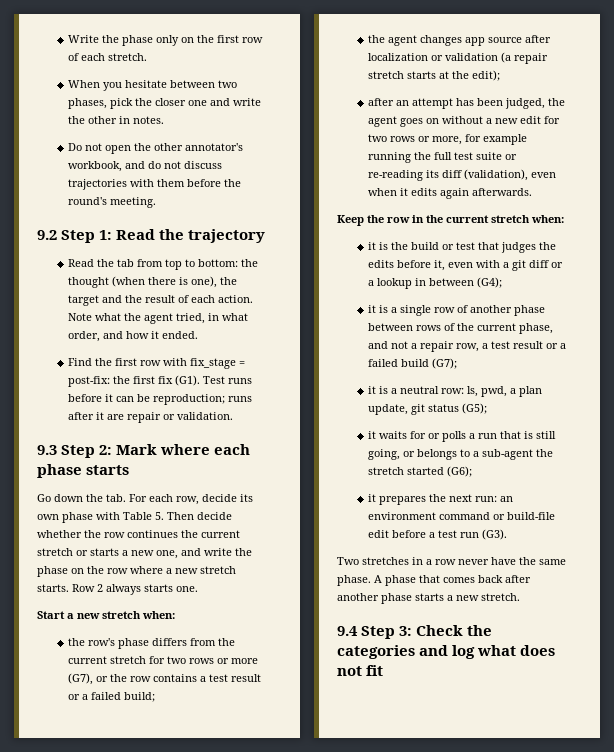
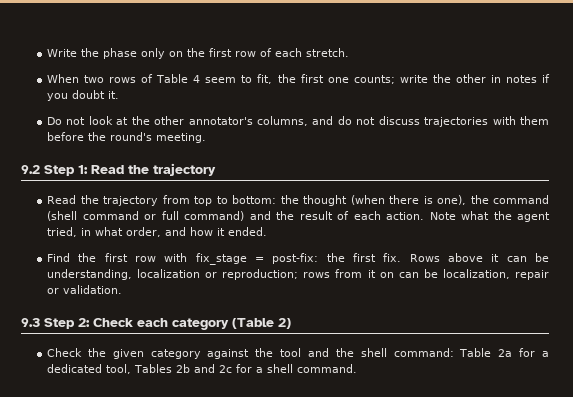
[103,80,238,91] [68,98,262,109] [68,116,165,124] you hesitate between two phases, pick the closer one and write the other in notes. -> [84,74,551,84] [47,90,120,101] two rows of Table 4 seem to fit, the first one counts; write the other in notes if you doubt it.
[105,145,132,154] open -> [88,116,129,125] look at
[68,161,123,172] workbook, -> [257,116,309,126] columns,
[117,259,135,267] tab -> [103,196,159,206] trajectory
[68,295,100,306] target -> [492,195,549,204] [47,211,245,221] command (shell command or full command)
[158,375,253,386] [68,394,253,405] [68,412,125,420] fix (G1). Test runs before it can be reproduction; runs after it are -> [383,253,550,262] [47,269,510,280] fix. Rows above it can be understanding, localization or reproduction; rows from it on can be localization,
[116,444,251,455] [37,464,130,478] [37,494,253,505] [37,512,232,523] [37,530,240,538] [37,548,252,559] [37,566,236,577] [37,584,198,595] [37,611,175,619] [68,638,236,649] [68,656,259,664] [68,673,262,685] [68,692,156,702] [368,35,552,46] [368,52,549,64] [368,70,501,81] [368,98,566,109] [368,116,561,127] [368,134,528,145] [368,152,518,163] [368,169,557,181] [368,188,533,199] [337,215,564,226] [368,242,557,253] [368,260,564,271] [368,277,503,289] [368,305,546,316] [368,323,554,334] [368,341,567,352] [368,358,458,369] [368,386,543,397] [368,403,488,415] [368,431,557,442] [368,449,554,460] [368,466,473,477] [368,494,514,505] [368,512,556,520] [368,529,508,540] [337,557,566,565] [337,575,531,586] [337,593,520,604] [337,625,493,639] [337,645,556,659] [337,665,384,676] Mark where each phase starts // Go down the tab. For each row, decide its own phase with Table 5. Then decide whether the row continues the current stretch or starts a new one, and write the phase on the row where a new stretch starts. Row 2 always starts one. // Start a new stretch when: // the row's phase differs from the current stretch for two rows or more (G7), or the row contains a test result or a failed build; // the agent changes app source after localization or validation (a repair stretch starts at the edit); // after an attempt has been judged, the agent goes on without a new edit for two rows or more, for example running the full test suite or re-reading its diff (validation), even when it edits again afterwards. // Keep the row in the current stretch when: // it is the build or test that judges the edits before it, even with a git diff or a lookup in between (G4); // it is a single row of another phase between rows of the current phase, and not a repair row, a test result or a failed build (G7); // it is a neutral row: ls, pwd, a plan update, git status (G5); // it waits for or polls a run that is still going, or belongs to a sub-agent the stretch started (G6); // it prepares the next run: an environment command or build-file edit before a test run (G3). // Two stretches in a row never have the same phase. A phase that comes back after another phase starts a new stretch. // 9.4 Step 3: Check the categories and log what does not fit -> [93,318,291,330] [47,348,550,359] [47,364,358,374] Check each category (Table 2) // Check the given category against the tool and the shell command: Table 2a for a dedicated tool, Tables 2b and 2c for a shell command.

